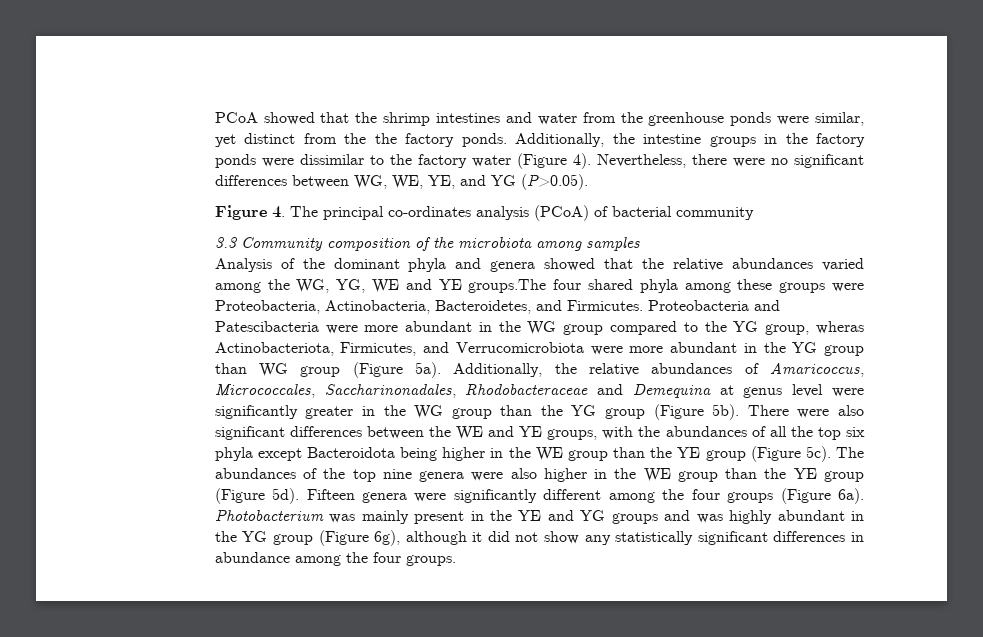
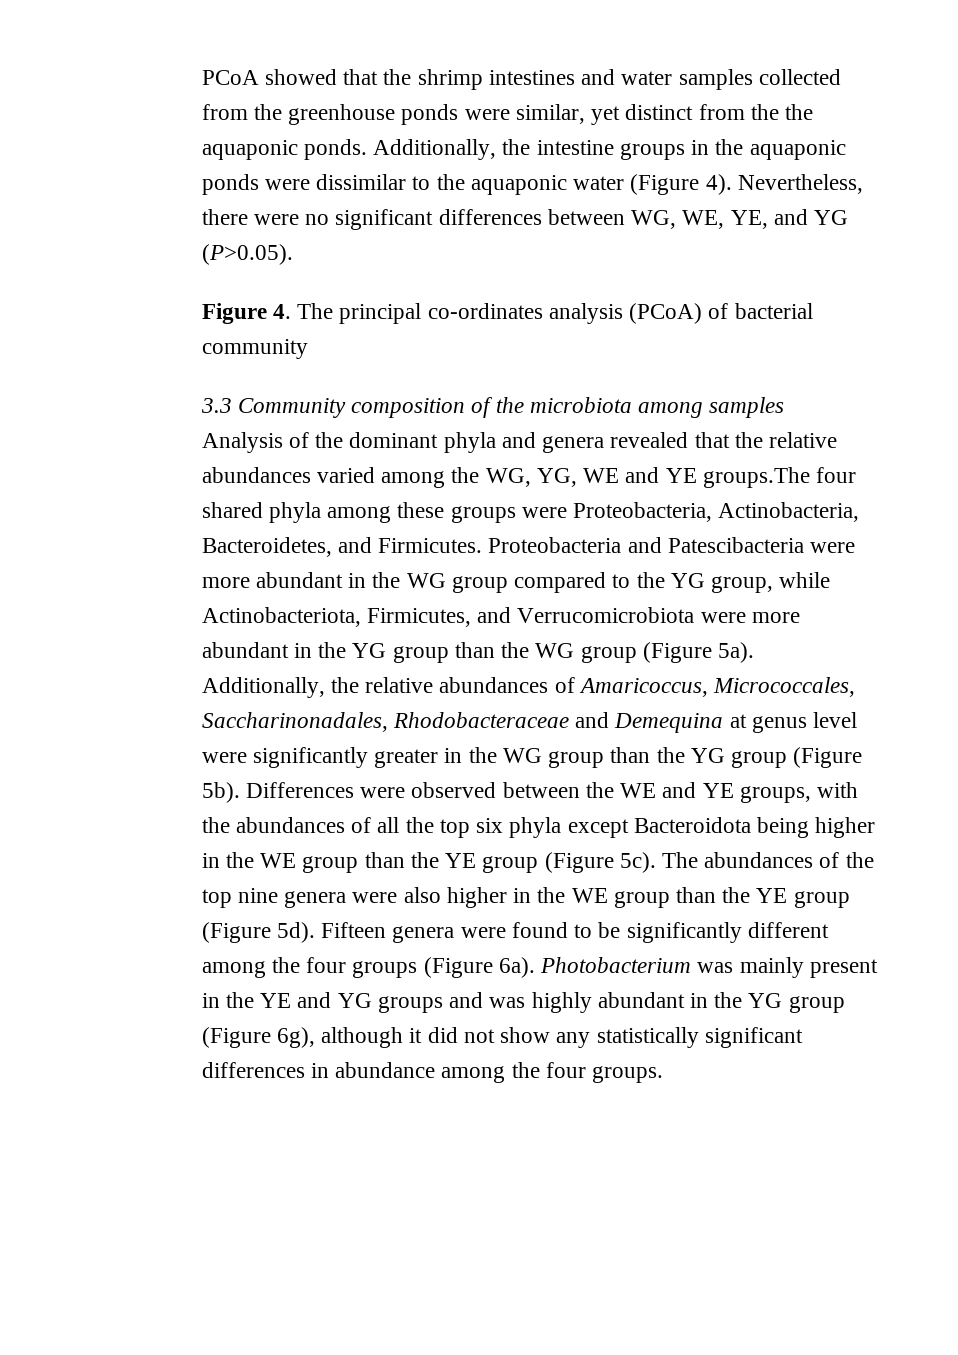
(577, 119) none -> [678,69,841,90] samples collected
[405,133,455,147] factory -> [201,140,298,160] aquaponic
[815,133,865,147] factory -> [749,140,846,160] aquaponic
[417,154,467,168] factory -> [470,175,567,195] aquaponic
[544,258,596,271] showed -> [610,432,689,448] revealed
[816,321,865,334] wheras -> [779,572,831,588] while
(247, 368) none -> [501,642,530,658] the
[747,405,864,418] [214,426,362,440] There were also significant differences -> [246,782,497,798] Differences were observed
(447, 497) none -> [511,922,621,938] found to be

